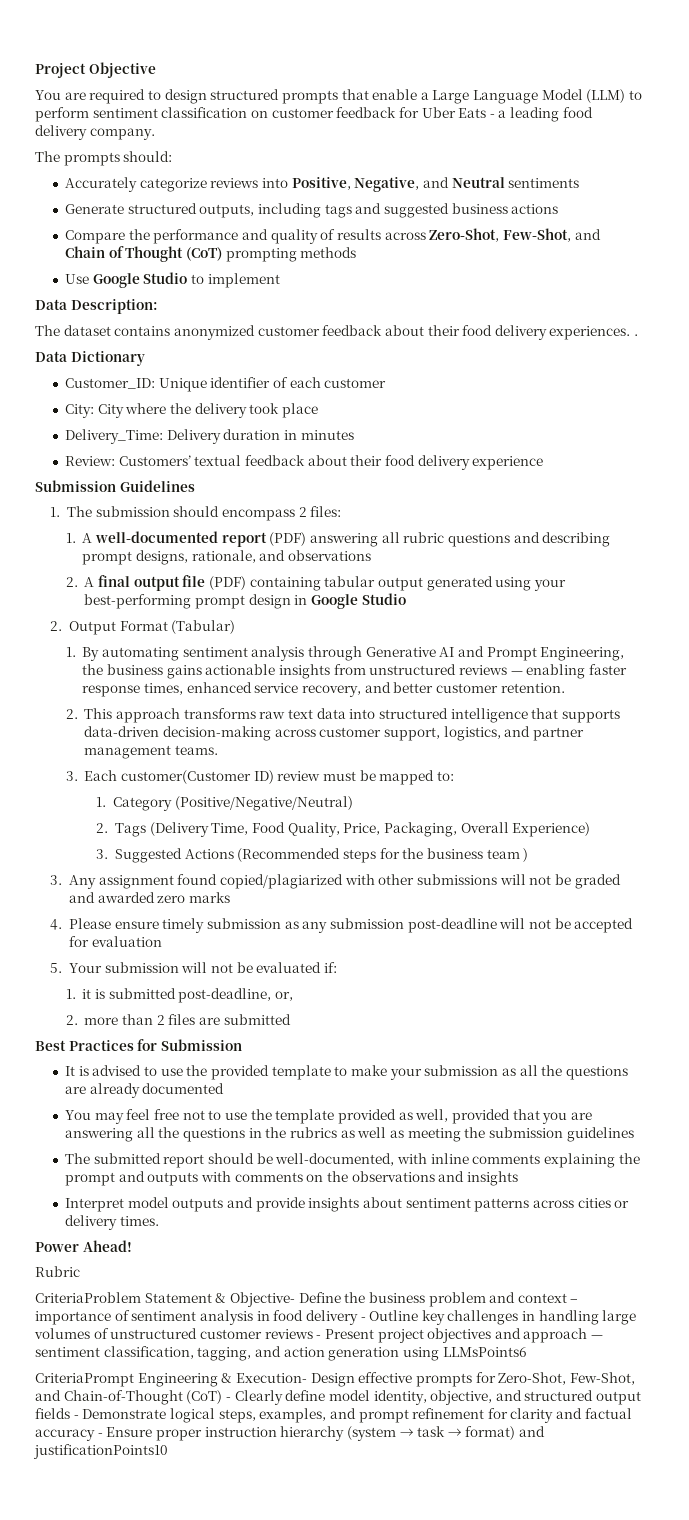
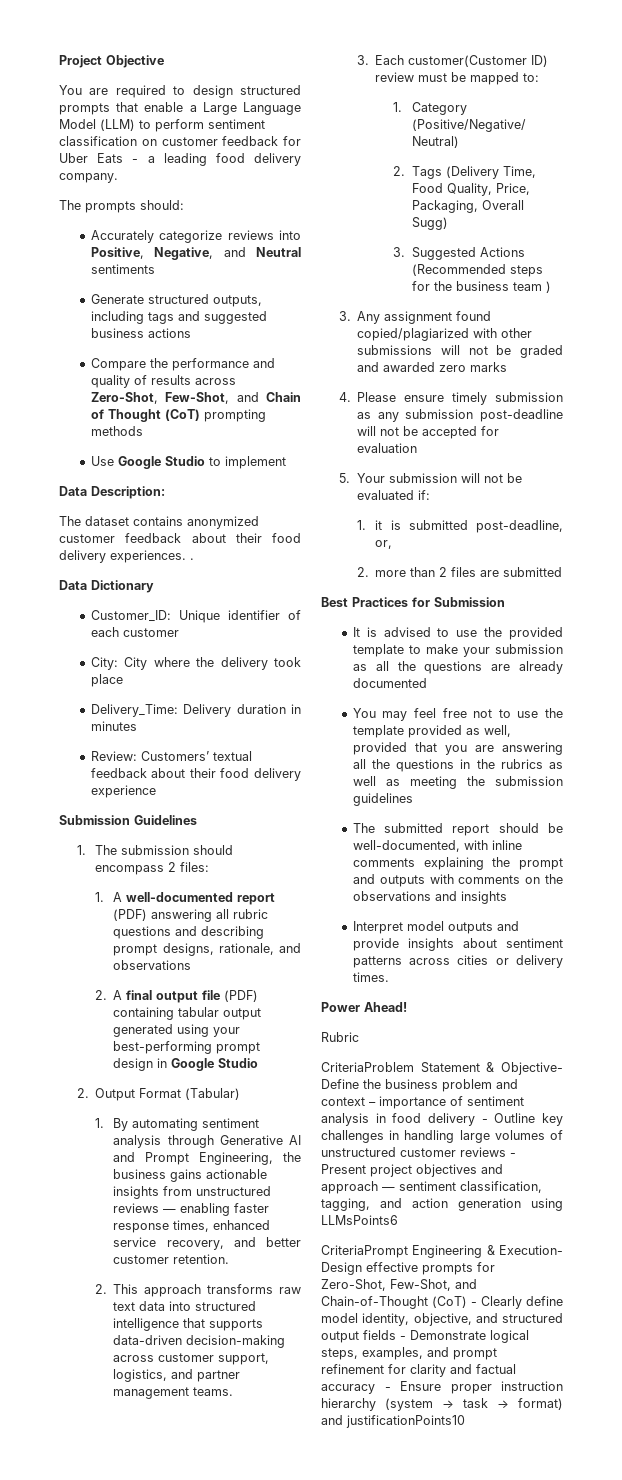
[512,822,591,837] Experience) -> [411,217,448,230] Sugg)

